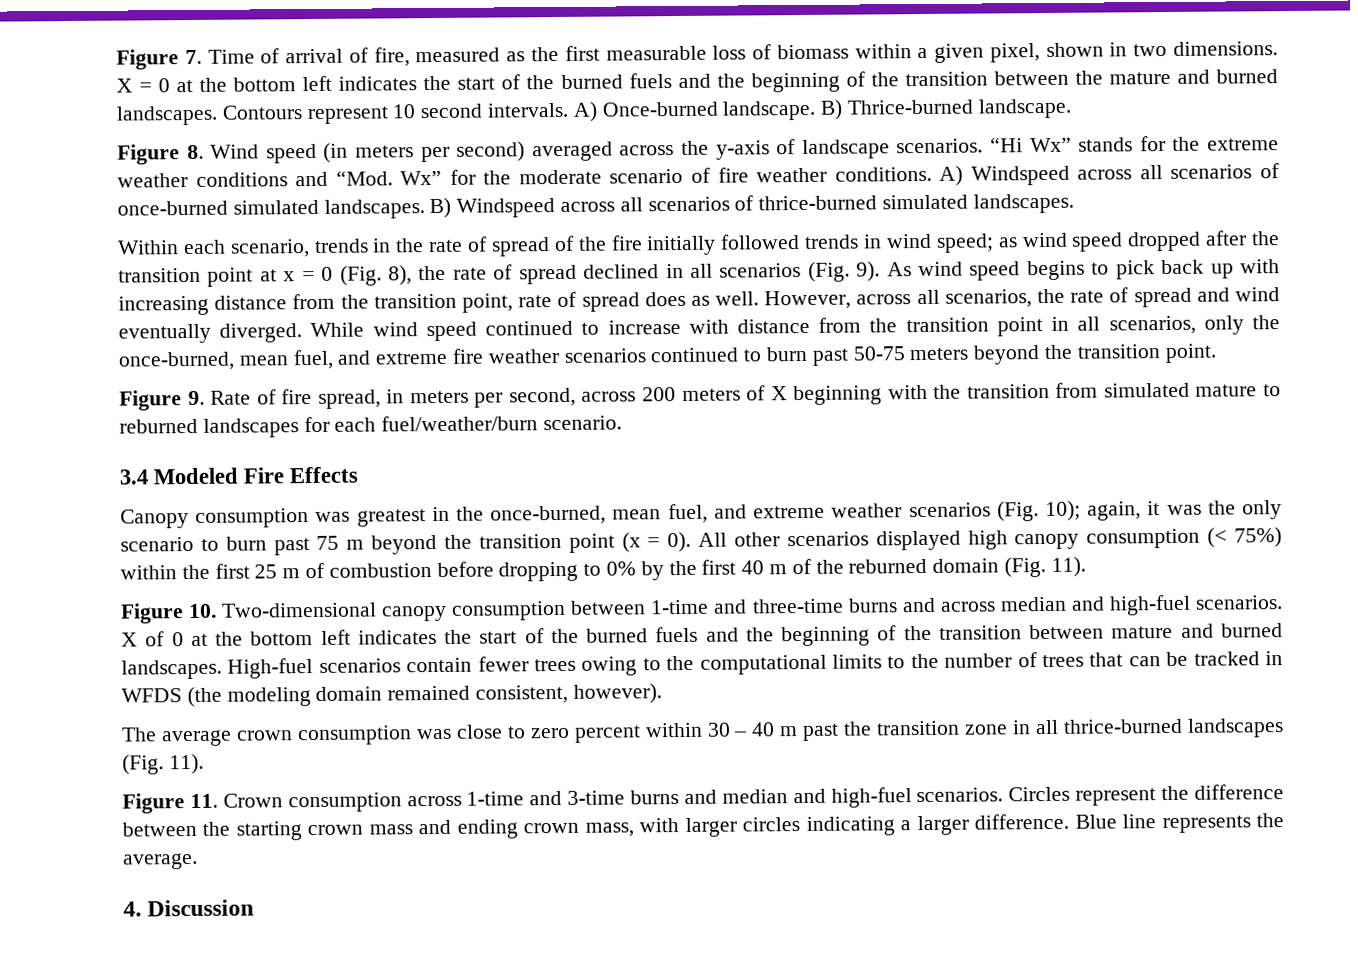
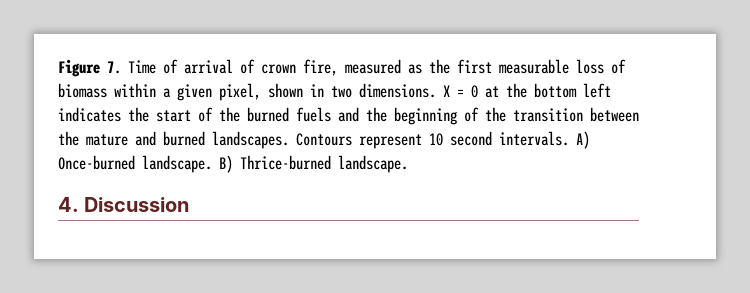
(369, 55) none -> [261,64,296,74] crown
[117,136,1279,165] [117,163,1280,188] [117,193,1074,219] [117,230,1280,258] [118,259,1280,287] [118,287,1280,316] [118,315,1280,344] [118,343,1217,371] [119,382,1281,411] [119,415,623,438] [119,466,359,485] [120,500,1282,529] [120,527,1283,556] [120,556,1086,582] [120,594,1284,624] [121,623,1283,647] [121,651,1283,680] [121,683,662,708] [121,718,1285,747] [122,753,204,775] [122,784,1284,814] [122,813,1284,841] [123,852,198,870] // Figure 8. Wind speed (in meters per second) averaged across the y-axis of landscape scenarios. “Hi Wx” stands for the extreme weather conditions and “Mod. Wx” for the moderate scenario of fire weather conditions. A) Windspeed across all scenarios of once-burned simulated landscapes. B) Windspeed across all scenarios of thrice-burned simulated landscapes. // Within each scenario, trends in the rate of spread of the fire initially followed trends in wind speed; as wind speed dropped after the transition point at x = 0 (Fig. 8), the rate of spread declined in all scenarios (Fig. 9). As wind speed begins to pick back up with increasing distance from the transition point, rate of spread does as well. However, across all scenarios, the rate of spread and wind eventually diverged. While wind speed continued to increase with distance from the transition point in all scenarios, only the once-burned, mean fuel, and extreme fire weather scenarios continued to burn past 50-75 meters beyond the transition point. // Figure 9. Rate of fire spread, in meters per second, across 200 meters of X beginning with the transition from simulated mature to reburned landscapes for each fuel/weather/burn scenario. // 3.4 Modeled Fire Effects // Canopy consumption was greatest in the once-burned, mean fuel, and extreme weather scenarios (Fig. 10); again, it was the only scenario to burn past 75 m beyond the transition point (x = 0). All other scenarios displayed high canopy consumption (< 75%) within the first 25 m of combustion before dropping to 0% by the first 40 m of the reburned domain (Fig. 11). // Figure 10. Two-dimensional canopy consumption between 1-time and three-time burns and across median and high-fuel scenarios. X of 0 at the bottom left indicates the start of the burned fuels and the beginning of the transition between mature and burned landscapes. High-fuel scenarios contain fewer trees owing to the computational limits to the number of trees that can be tracked in WFDS (the modeling domain remained consistent, however). // The average crown consumption was close to zero percent within 30 – 40 m past the transition zone in all thrice-burned landscapes (Fig. 11). // Figure 11. Crown consumption across 1-time and 3-time burns and median and high-fuel scenarios. Circles represent the difference between the starting crown mass and ending crown mass, with larger circles indicating a larger difference. Blue line represents the average. -> (408, 164) none

